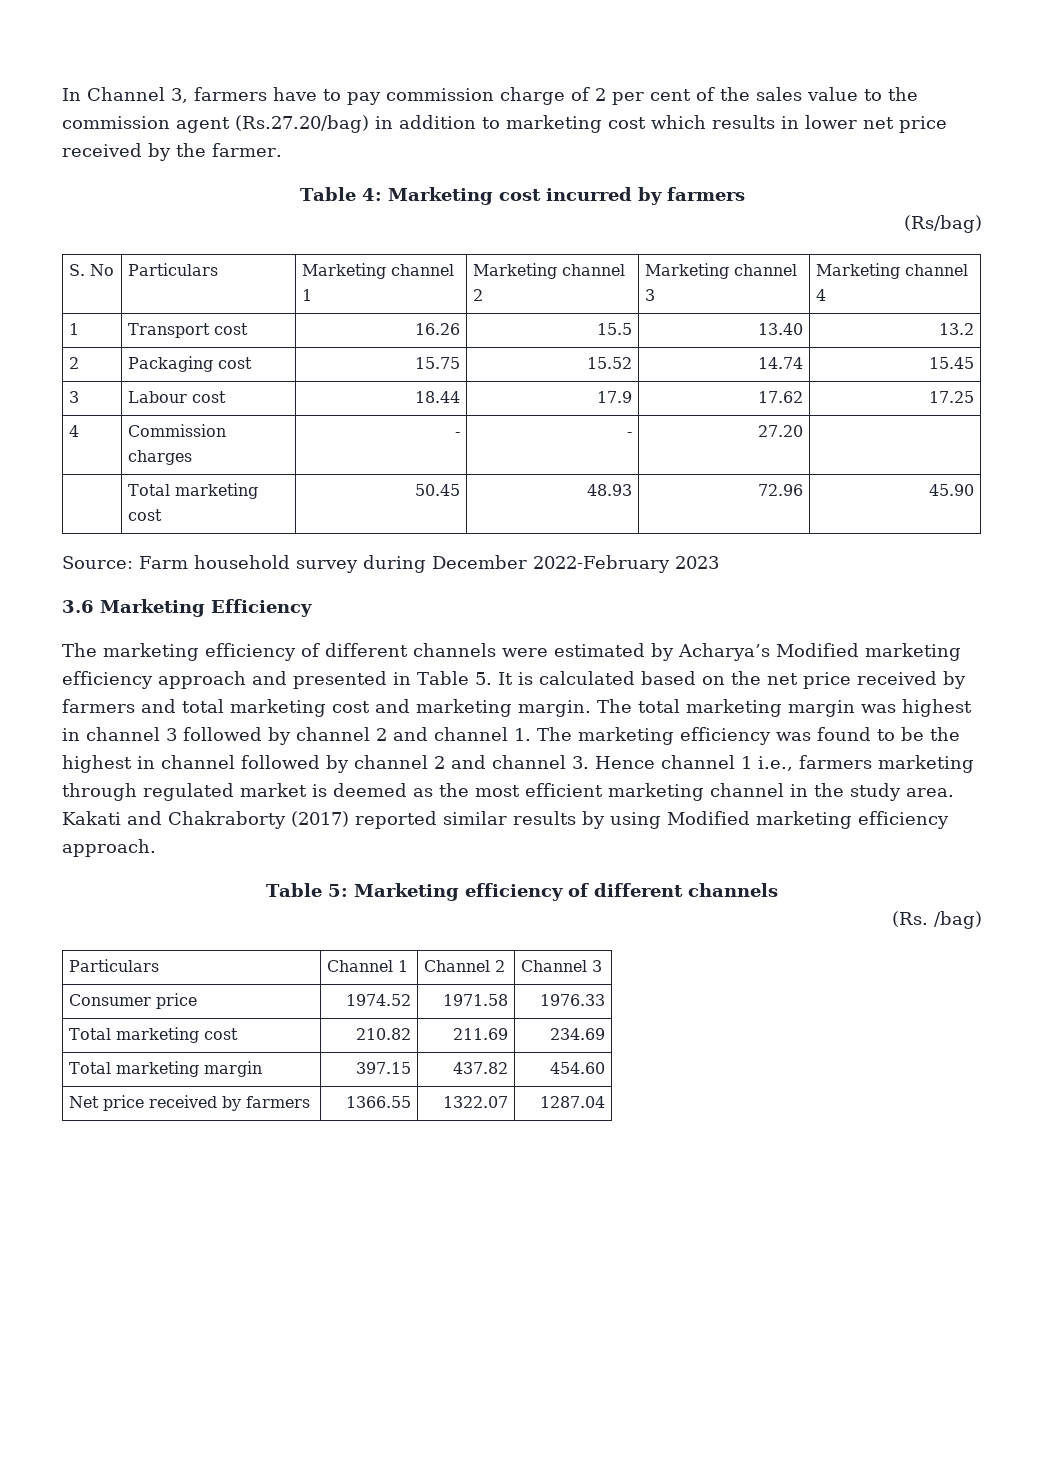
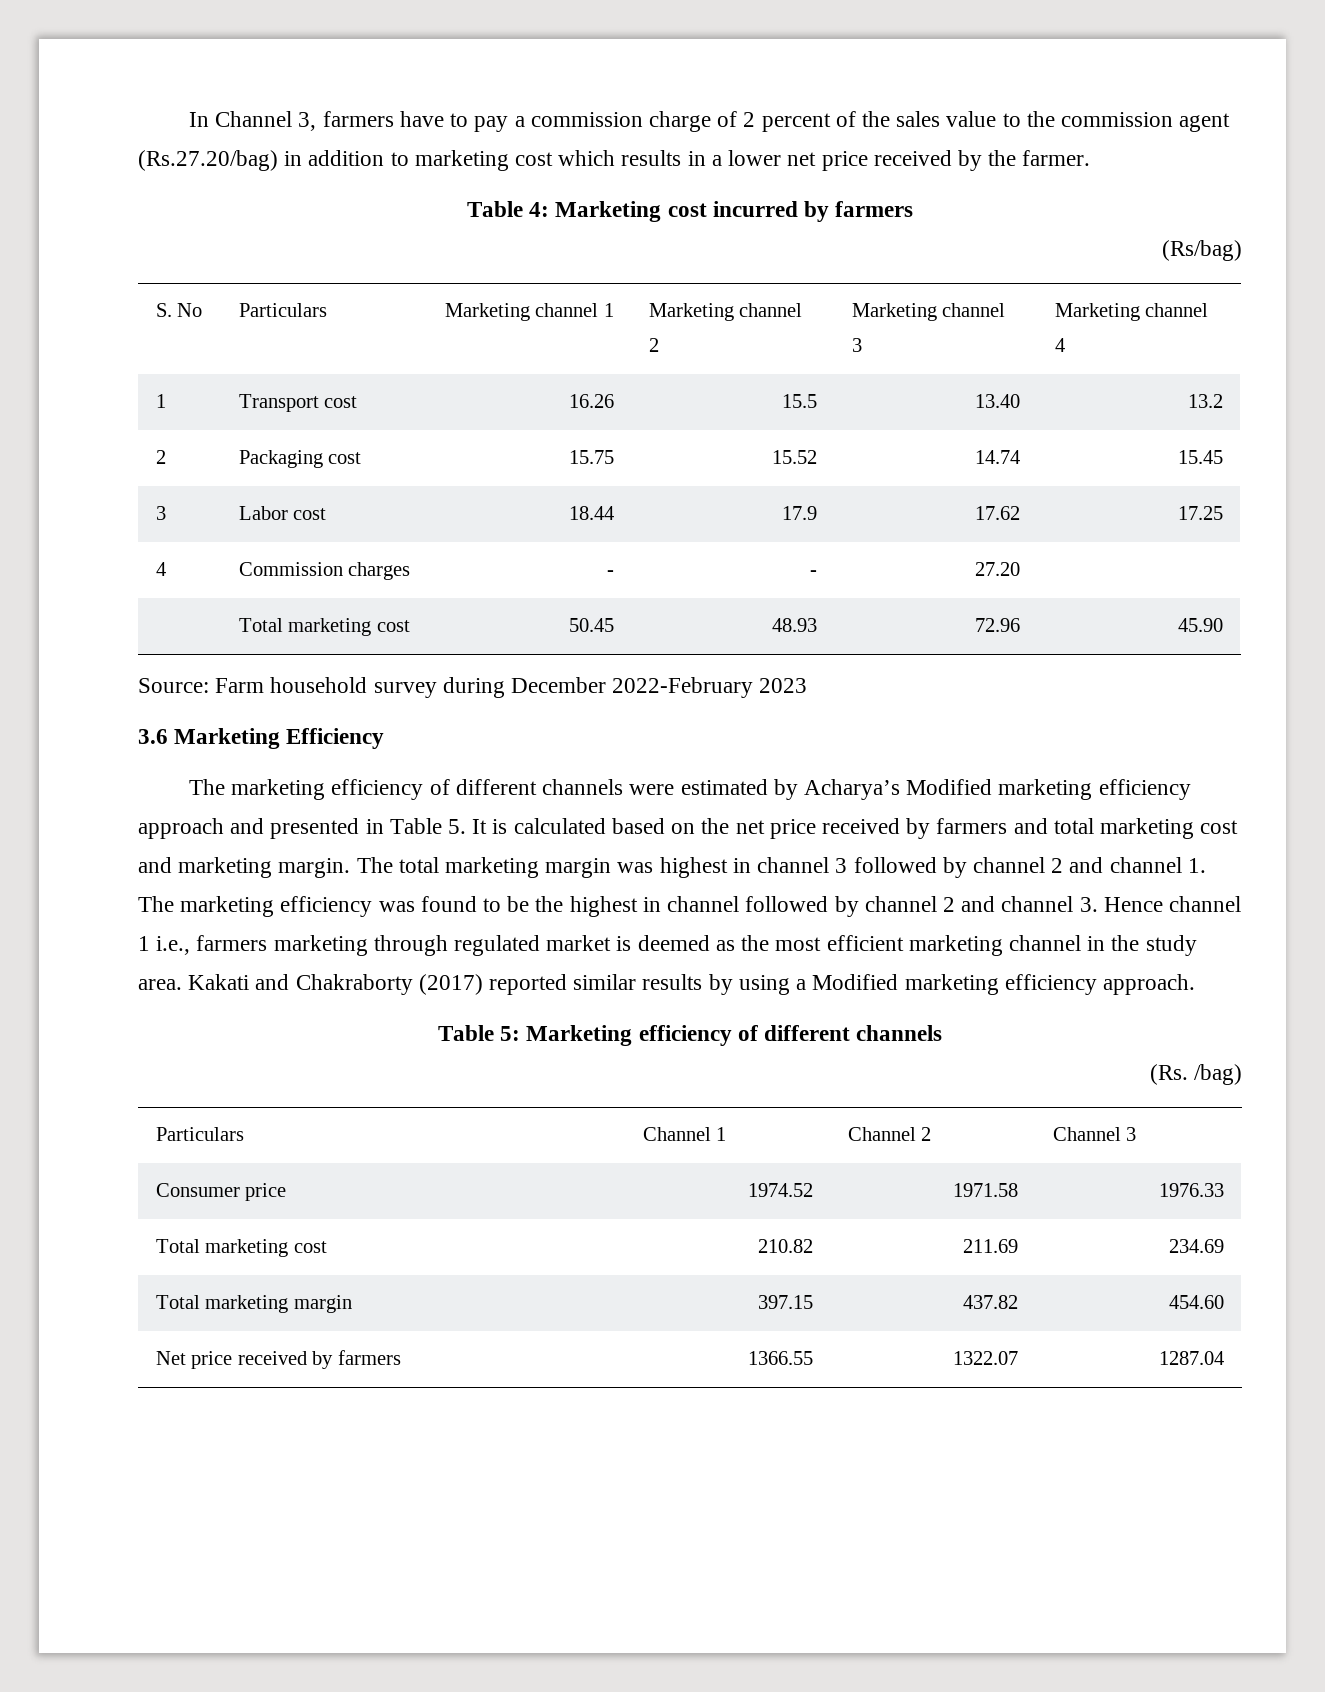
(381, 98) none -> [514,116,525,127] a
[612,89,691,105] per cent -> [761,113,831,132] percent
(799, 122) none -> [711,155,722,166] a
[128,391,188,403] Labour -> [238,506,288,520] Labor
(661, 820) none -> [796,979,807,990] a

